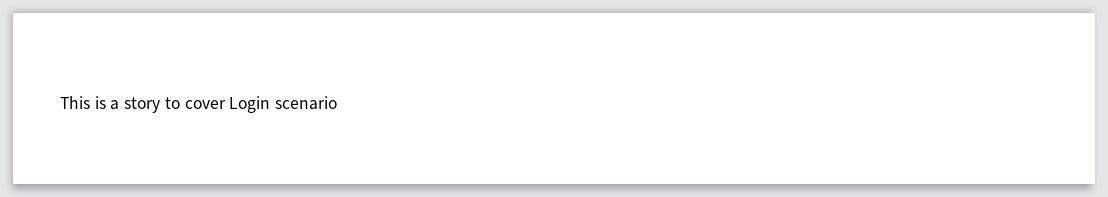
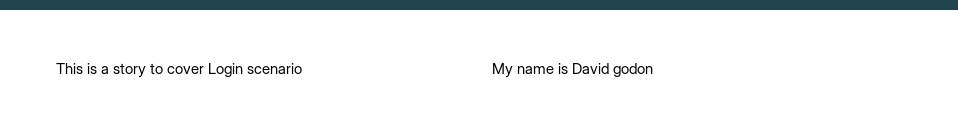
(338, 103) none -> [492,63,654,78] // My name is David godon

